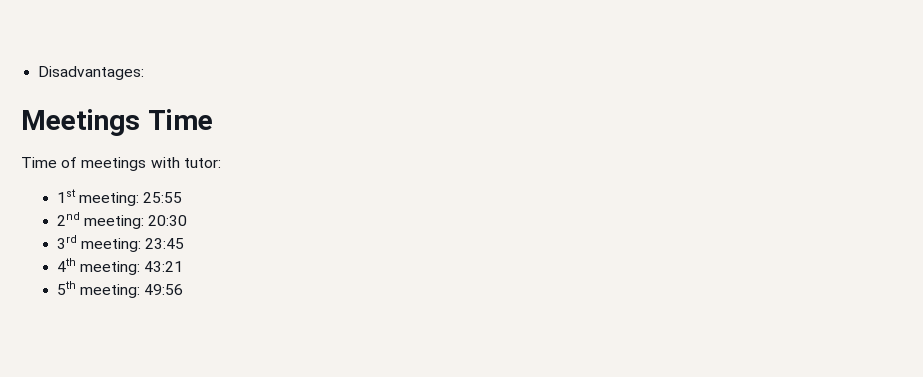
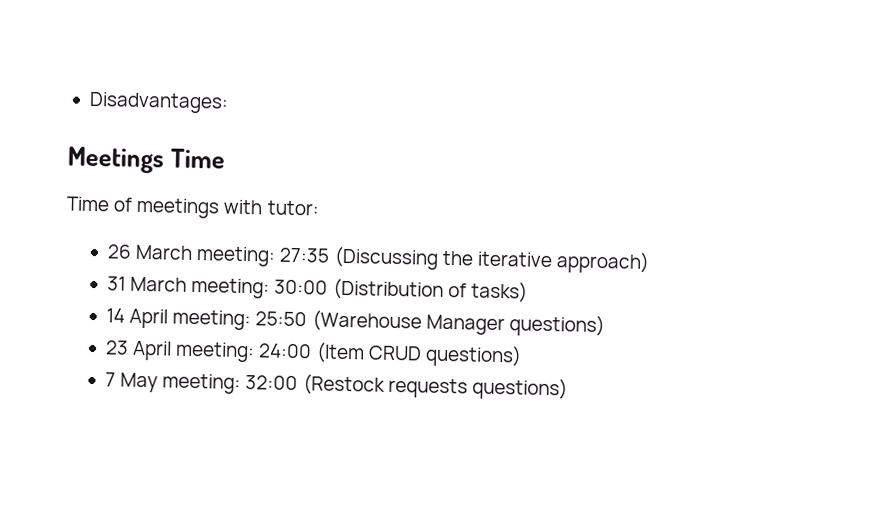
[56,189,183,206] [56,212,188,229] [56,235,185,252] [56,258,184,275] [56,281,184,298] 1st meeting: 25:55 // 2nd meeting: 20:30 // 3rd meeting: 23:45 // 4th meeting: 43:21 // 5th meeting: 49:56 -> [107,244,650,274] [107,276,528,303] [106,308,605,338] [105,340,522,368] [105,372,568,401] 26 March meeting: 27:35 (Discussing the iterative approach) // 31 March meeting: 30:00 (Distribution of tasks) // 14 April meeting: 25:50 (Warehouse Manager questions) // 23 April meeting: 24:00 (Item CRUD questions) // 7 May meeting: 32:00 (Restock requests questions)

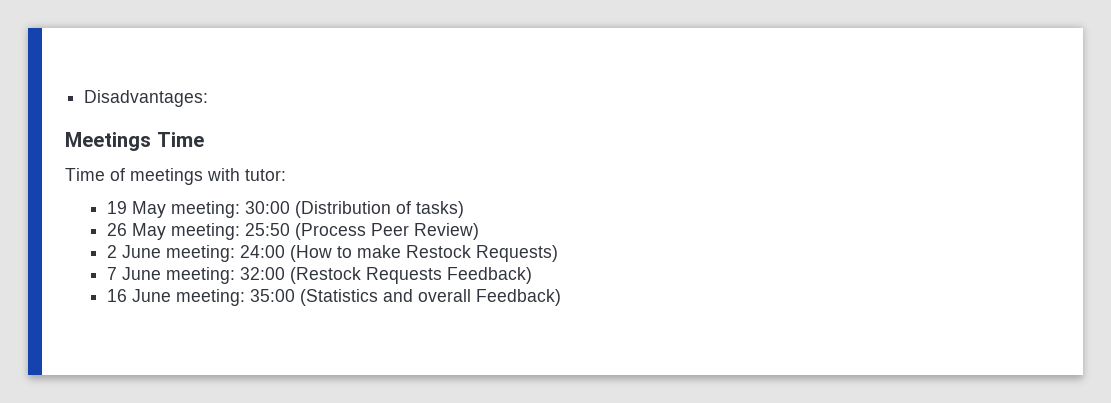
[107,244,650,274] [107,276,188,292] 26 March meeting: 27:35 (Discussing the iterative approach) // 31 March -> [106,201,166,218] 19 May
[106,308,605,338] [105,340,522,368] 14 April meeting: 25:50 (Warehouse Manager questions) // 23 April meeting: 24:00 (Item CRUD questions) -> [106,223,479,240] [106,245,558,262] 26 May meeting: 25:50 (Process Peer Review) // 2 June meeting: 24:00 (How to make Restock Requests)
[120,372,159,393] May -> [121,267,161,280] June
[387,377,568,401] requests questions) -> [365,267,532,284] [106,289,561,306] Requests Feedback) // 16 June meeting: 35:00 (Statistics and overall Feedback)

